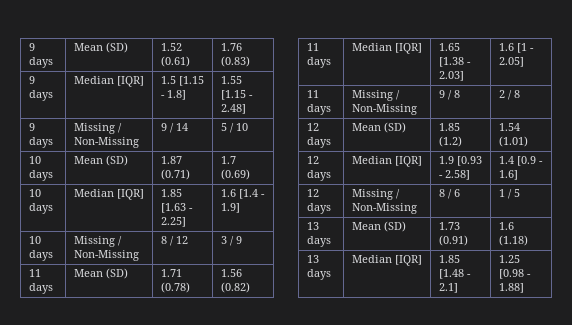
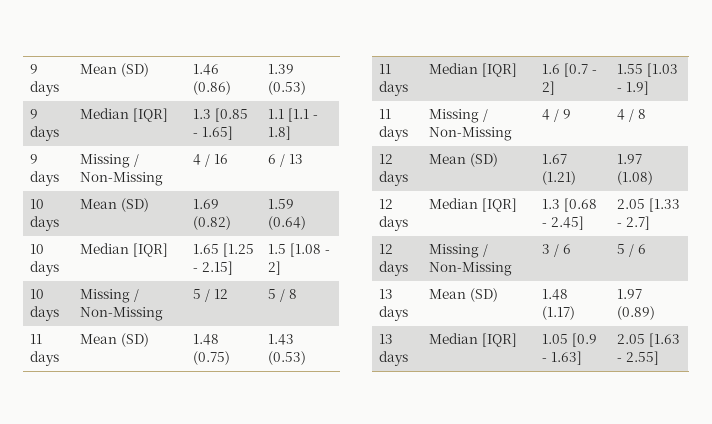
[160,43,182,51] [160,56,190,67] [220,43,242,51] [220,56,250,67] 1.52 (0.61) | 1.76 (0.83) -> [193,64,220,75] [193,81,232,95] [268,64,295,74] [268,81,307,95] 1.46 (0.86) | 1.39 (0.53)
[160,76,204,86] [160,90,186,100] [220,76,242,84] [220,90,253,100] [220,104,246,114] 1.5 [1.15 - 1.8] | 1.55 [1.15 - 2.48] -> [193,108,248,122] [193,126,233,140] [268,108,318,122] [268,126,292,140] 1.3 [0.85 - 1.65] | 1.1 [1.1 - 1.8]
[160,123,188,133] [220,123,248,133] 9 / 14 | 5 / 10 -> [193,154,228,167] [268,154,303,167] 4 / 16 | 6 / 13
[160,156,182,164] [160,169,190,180] [220,156,236,164] [220,169,250,180] 1.87 (0.71) | 1.7 (0.69) -> [193,199,220,209] [193,216,232,230] [268,199,295,209] [268,216,307,230] 1.69 (0.82) | 1.59 (0.64)
[160,189,182,197] [160,203,193,213] [160,217,186,227] [220,189,265,199] [220,203,240,213] 1.85 [1.63 - 2.25] | 1.6 [1.4 - 1.9] -> [193,243,254,257] [193,261,233,275] [268,243,330,257] [268,261,282,275] 1.65 [1.25 - 2.15] | 1.5 [1.08 - 2]
[160,236,167,244] 8 -> [193,289,202,299] 5
[220,236,242,246] 3 / 9 -> [268,289,297,302] 5 / 8
[160,269,182,277] [160,282,190,293] [220,269,242,277] [220,282,250,293] 1.71 (0.78) | 1.56 (0.82) -> [193,334,220,345] [193,351,231,365] [268,334,295,345] [268,351,307,365] 1.48 (0.75) | 1.43 (0.53)
[438,43,460,51] [438,57,471,67] [438,71,464,81] [498,43,534,53] [498,57,524,67] 1.65 [1.38 - 2.03] | 1.6 [1 - 2.05] -> [542,63,597,77] [542,81,556,95] [617,63,678,77] [617,81,649,95] 1.6 [0.7 - 2] | 1.55 [1.03 - 1.9]
[438,90,460,100] [498,90,505,98] 9 / 8 | 2 -> [542,109,571,122] [617,109,626,120] 4 / 9 | 4
[438,123,460,131] [438,136,462,147] [498,123,520,131] [498,136,528,147] 1.85 (1.2) | 1.54 (1.01) -> [542,154,568,164] [542,171,577,185] [617,154,643,164] [617,171,654,185] 1.67 (1.21) | 1.97 (1.08)
[438,156,482,166] [438,170,470,180] [498,156,543,166] [498,170,518,180] 1.9 [0.93 - 2.58] | 1.4 [0.9 - 1.6] -> [542,198,597,212] [542,216,584,230] [617,198,680,212] [617,216,650,230] 1.3 [0.68 - 2.45] | 2.05 [1.33 - 2.7]
[438,189,445,197] 8 -> [542,244,551,254] 3
[498,189,520,199] 1 / 5 -> [617,244,646,257] 5 / 6
[438,222,460,230] [438,235,468,246] [498,222,514,230] [498,235,528,246] 1.73 (0.91) | 1.6 (1.18) -> [542,289,569,300] [542,306,576,320] [617,289,643,299] [617,306,656,320] 1.48 (1.17) | 1.97 (0.89)
[438,255,460,263] [438,269,471,279] [438,283,458,293] [498,255,520,263] [498,269,531,279] [498,283,524,293] 1.85 [1.48 - 2.1] | 1.25 [0.98 - 1.88] -> [542,333,597,347] [542,351,582,365] [617,333,680,347] [617,351,659,365] 1.05 [0.9 - 1.63] | 2.05 [1.63 - 2.55]

